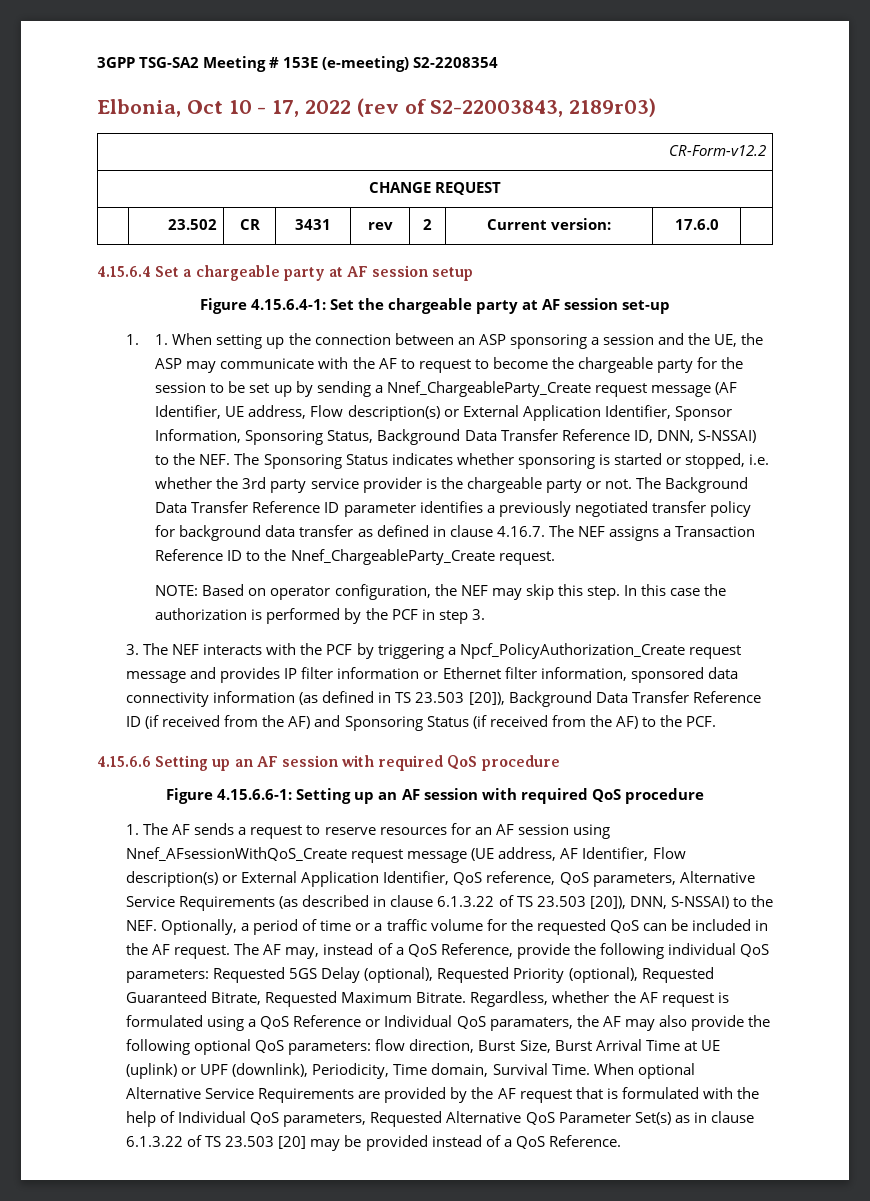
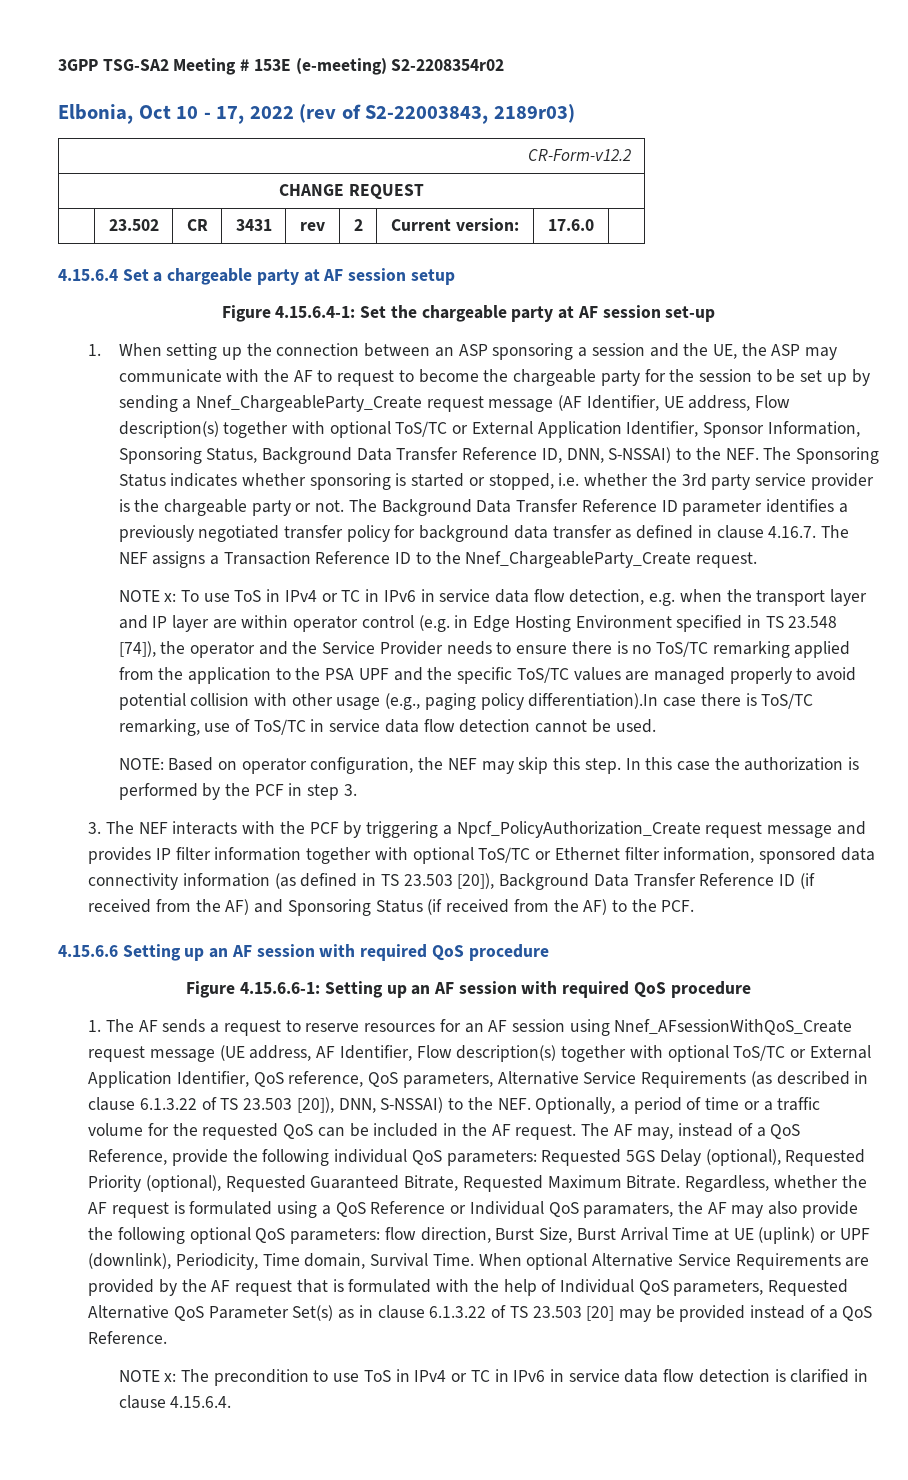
[413,57,499,68] S2-2208354 -> [391,59,505,71] S2-2208354r02
[155,334,169,345] 1. -> (102, 350) none
(440, 413) none -> [223,421,448,438] together with optional ToS/TC
(555, 558) none -> [118,589,868,606] [118,615,838,632] [118,641,851,658] [118,667,857,684] [118,693,814,710] [118,719,656,736] // NOTE x: To use ToS in IPv4 or TC in IPv6 in service data flow detection, e.g. when the transport layer and IP layer are within operator control (e.g. in Edge Hosting Environment specified in TS 23.548 [74]), the operator and the Service Provider needs to ensure there is no ToS/TC remarking applied from the application to the PSA UPF and the specific ToS/TC values are managed properly to avoid potential collision with other usage (e.g., paging policy differentiation).In case there is ToS/TC remarking, use of ToS/TC in service data flow detection cannot be used.
(420, 673) none -> [306,847,531,864] together with optional ToS/TC
(219, 879) none -> [561,1045,786,1062] together with optional ToS/TC
(621, 1141) none -> [118,1369,869,1386] [118,1395,232,1409] // NOTE x: The precondition to use ToS in IPv4 or TC in IPv6 in service data flow detection is clarified in clause 4.15.6.4.

